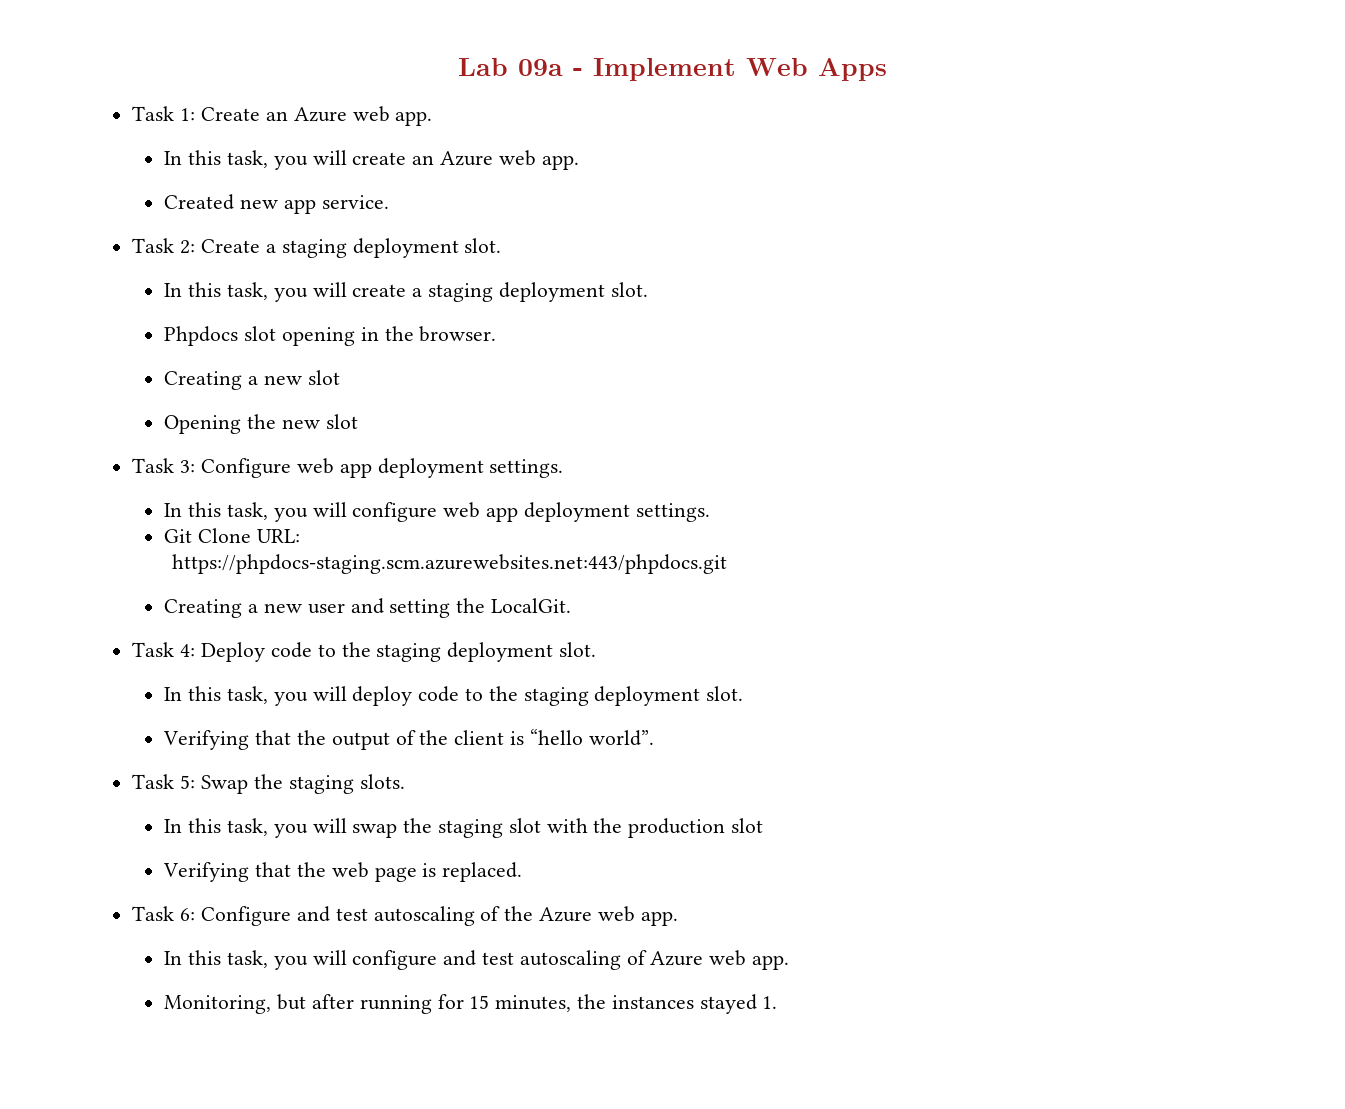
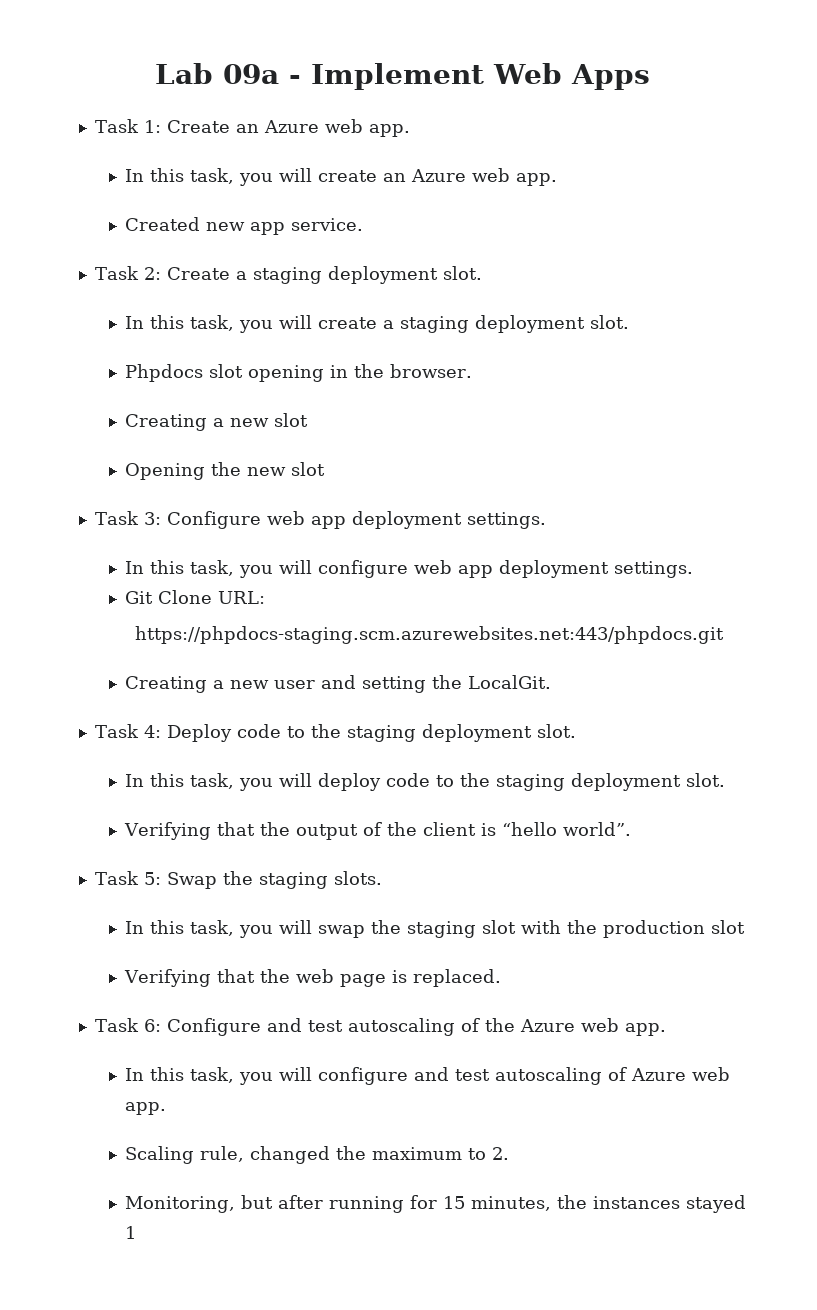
(789, 962) none -> [125,1146,510,1164] // Scaling rule, changed the maximum to 2.
[762,996,778,1009] 1. -> [125,1226,137,1239] 1

